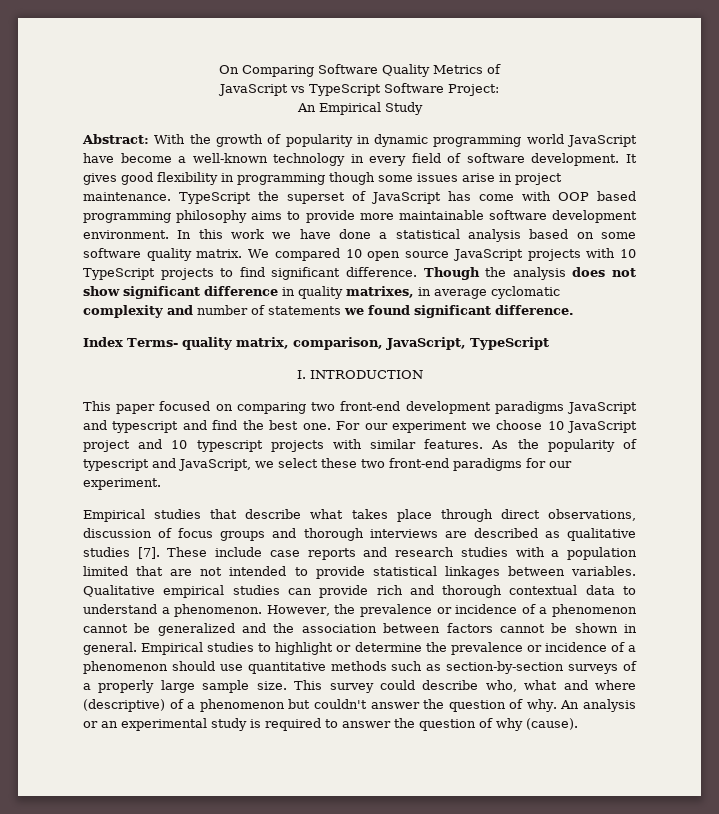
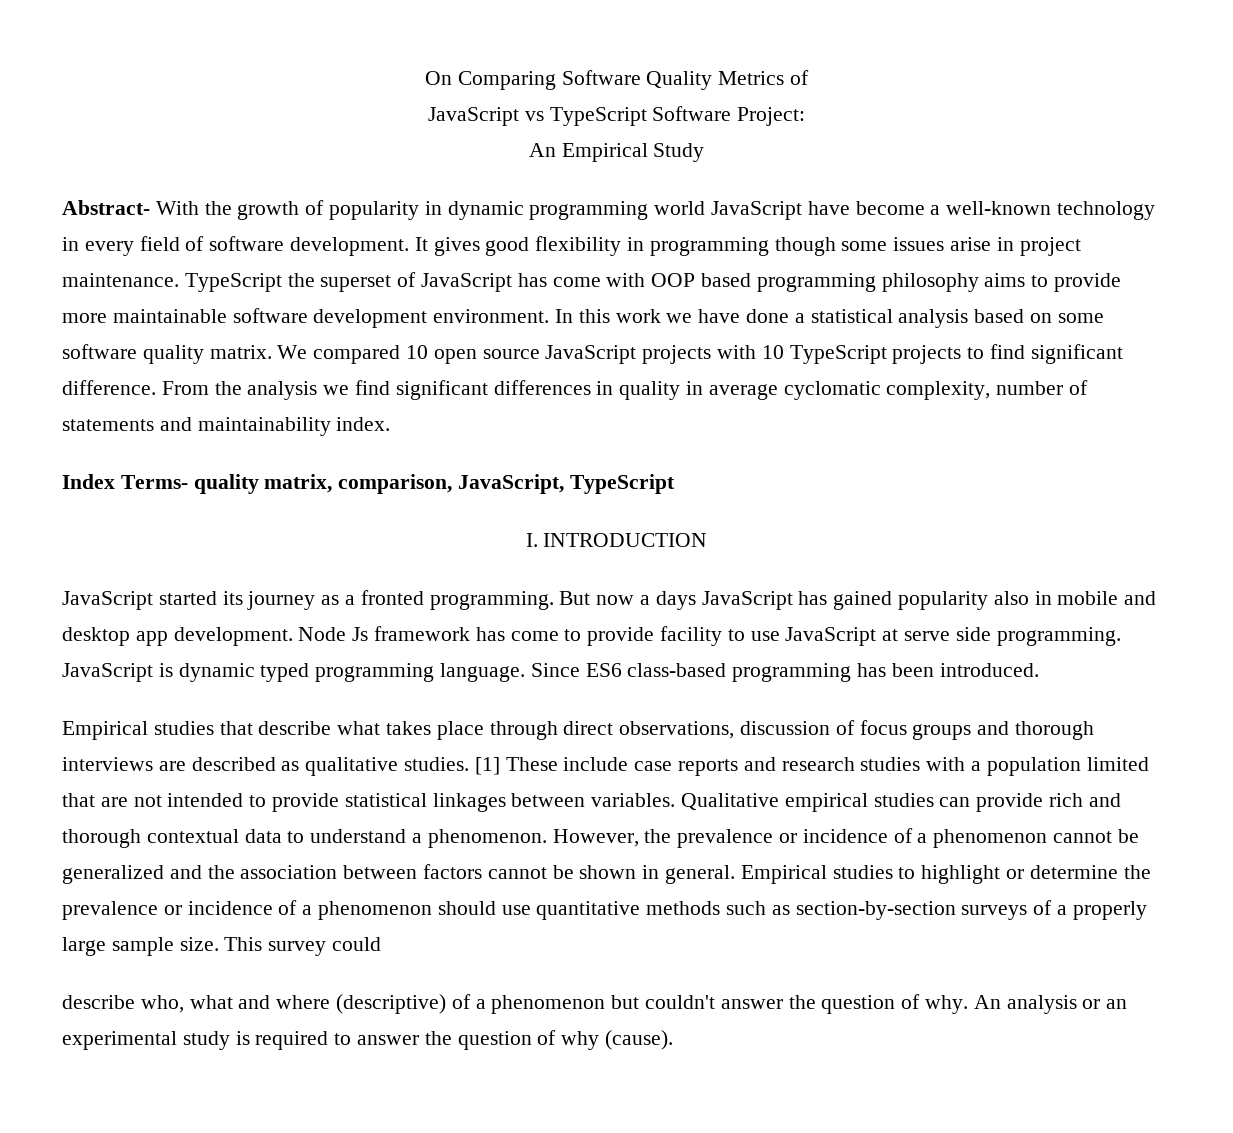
[82,134,149,144] Abstract: -> [62,200,150,215] Abstract-
[423,267,480,280] Though -> [161,381,209,395] From
[572,267,637,277] [83,286,278,299] does not show significant difference -> [323,380,591,400] we find significant differences
[346,286,414,298] matrixes, -> (681, 390) none
[83,305,193,318] complexity and -> [886,381,991,400] complexity,
[344,305,574,318] we found significant difference. -> [159,417,391,436] and maintainability index.
[83,401,637,414] [83,420,637,433] [83,439,637,452] [83,458,572,471] [83,478,161,490] This paper focused on comparing two front-end development paradigms JavaScript and typescript and find the best one. For our experiment we choose 10 JavaScript project and 10 typescript projects with similar features. As the popularity of typescript and JavaScript, we select these two front-end paradigms for our experiment. -> [62,590,1157,610] [62,626,1121,646] [62,663,1039,682] JavaScript started its journey as a fronted programming. But now a days JavaScript has gained popularity also in mobile and desktop app development. Node Js framework has come to provide facility to use JavaScript at serve side programming. JavaScript is dynamic typed programming language. Since ES6 class-based programming has been introduced.
[83,547,160,559] studies [7]. -> [404,757,500,775] studies. [1]
(415, 685) none -> (382, 944) //

